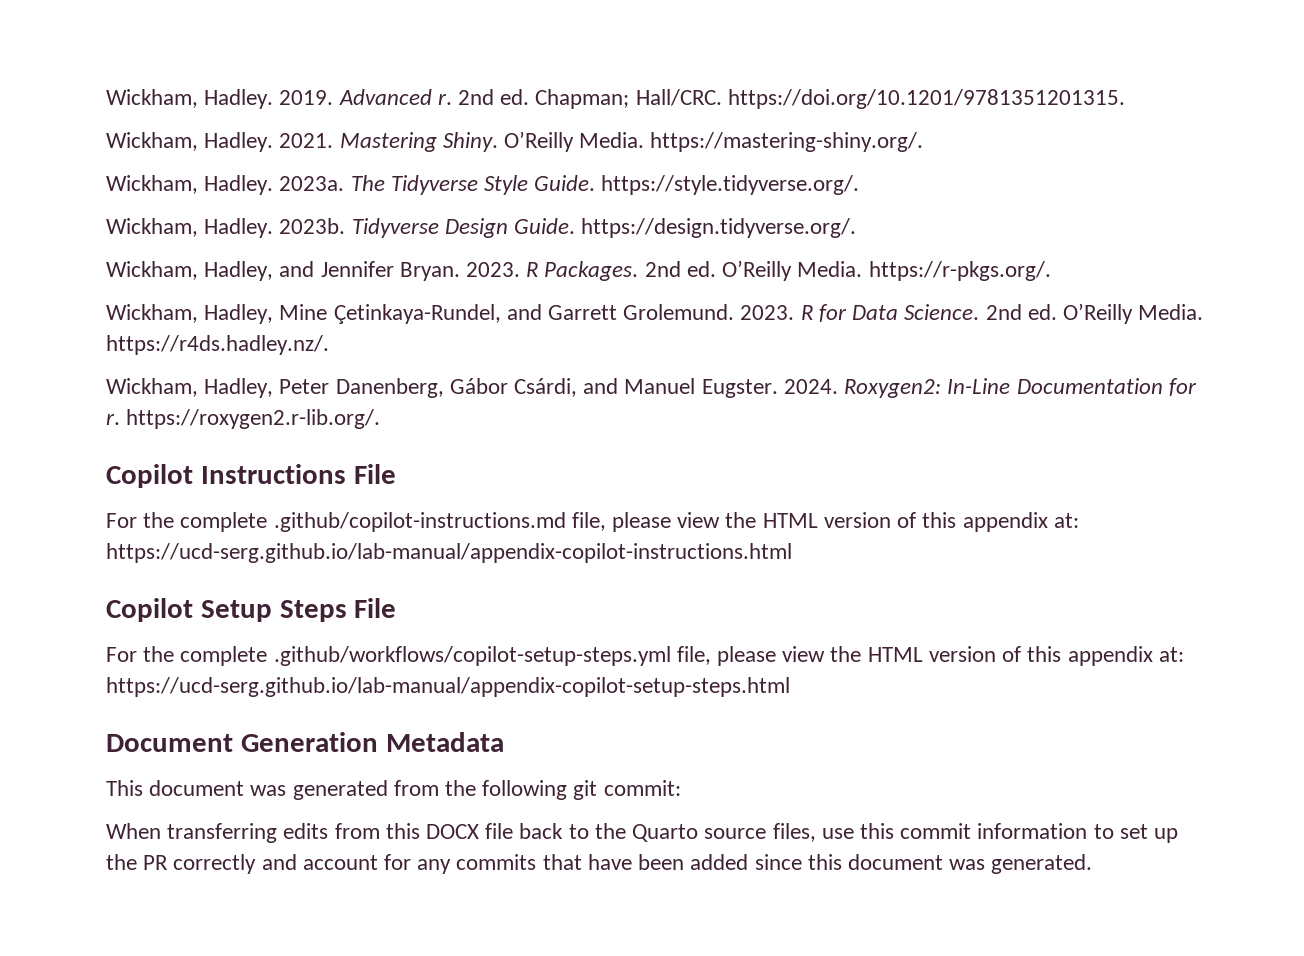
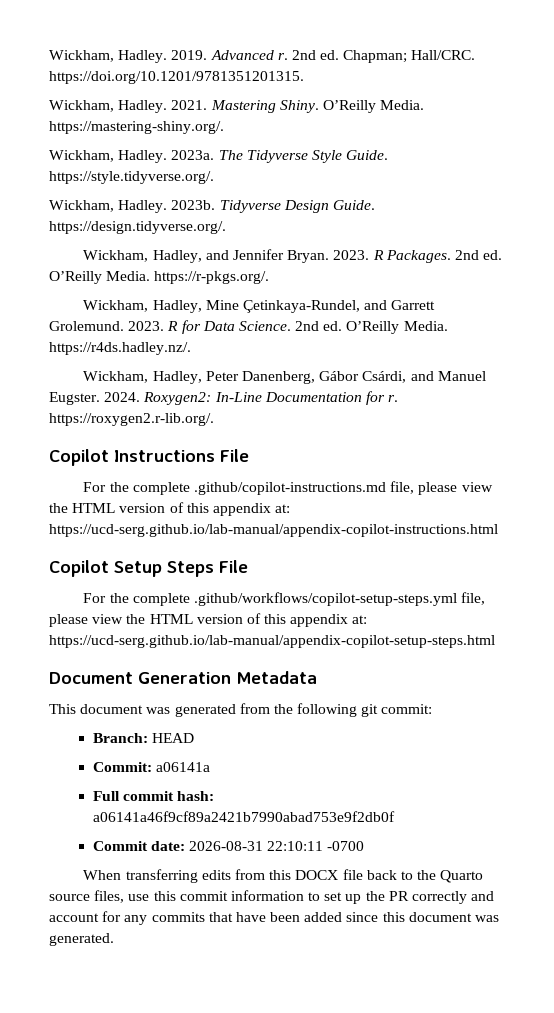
(681, 788) none -> [92,733,194,743] [92,762,210,772] [92,791,215,801] [92,811,395,822] [92,841,365,851] // Branch: HEAD // Commit: a06141a // Full commit hash: a06141a46f9cf89a2421b7990abad753e9f2db0f // Commit date: 2026-08-31 22:10:11 -0700

